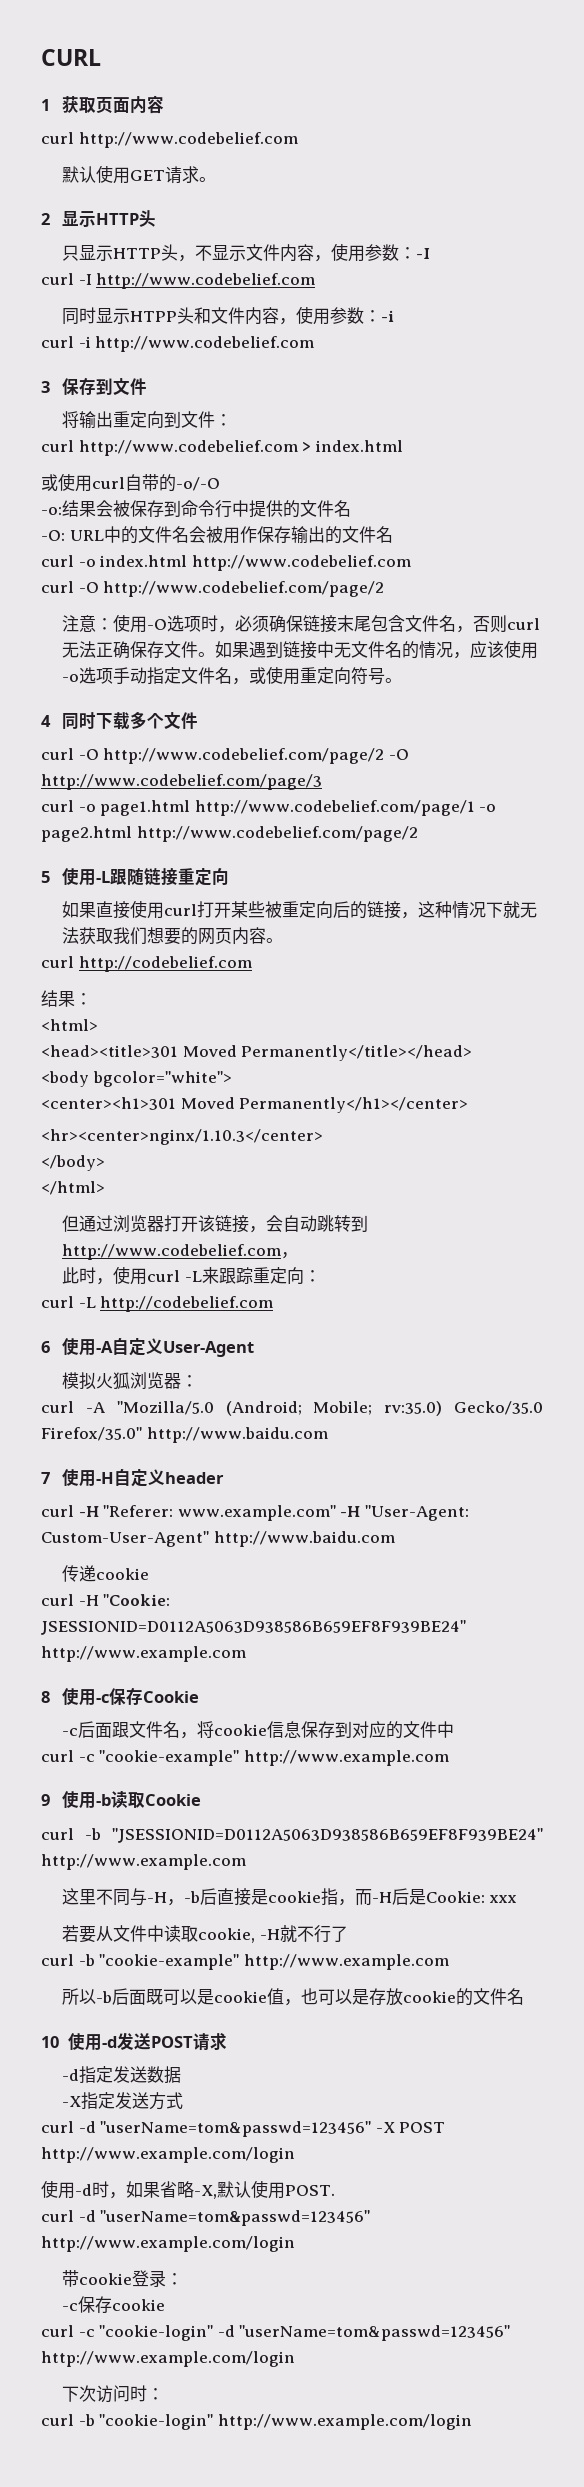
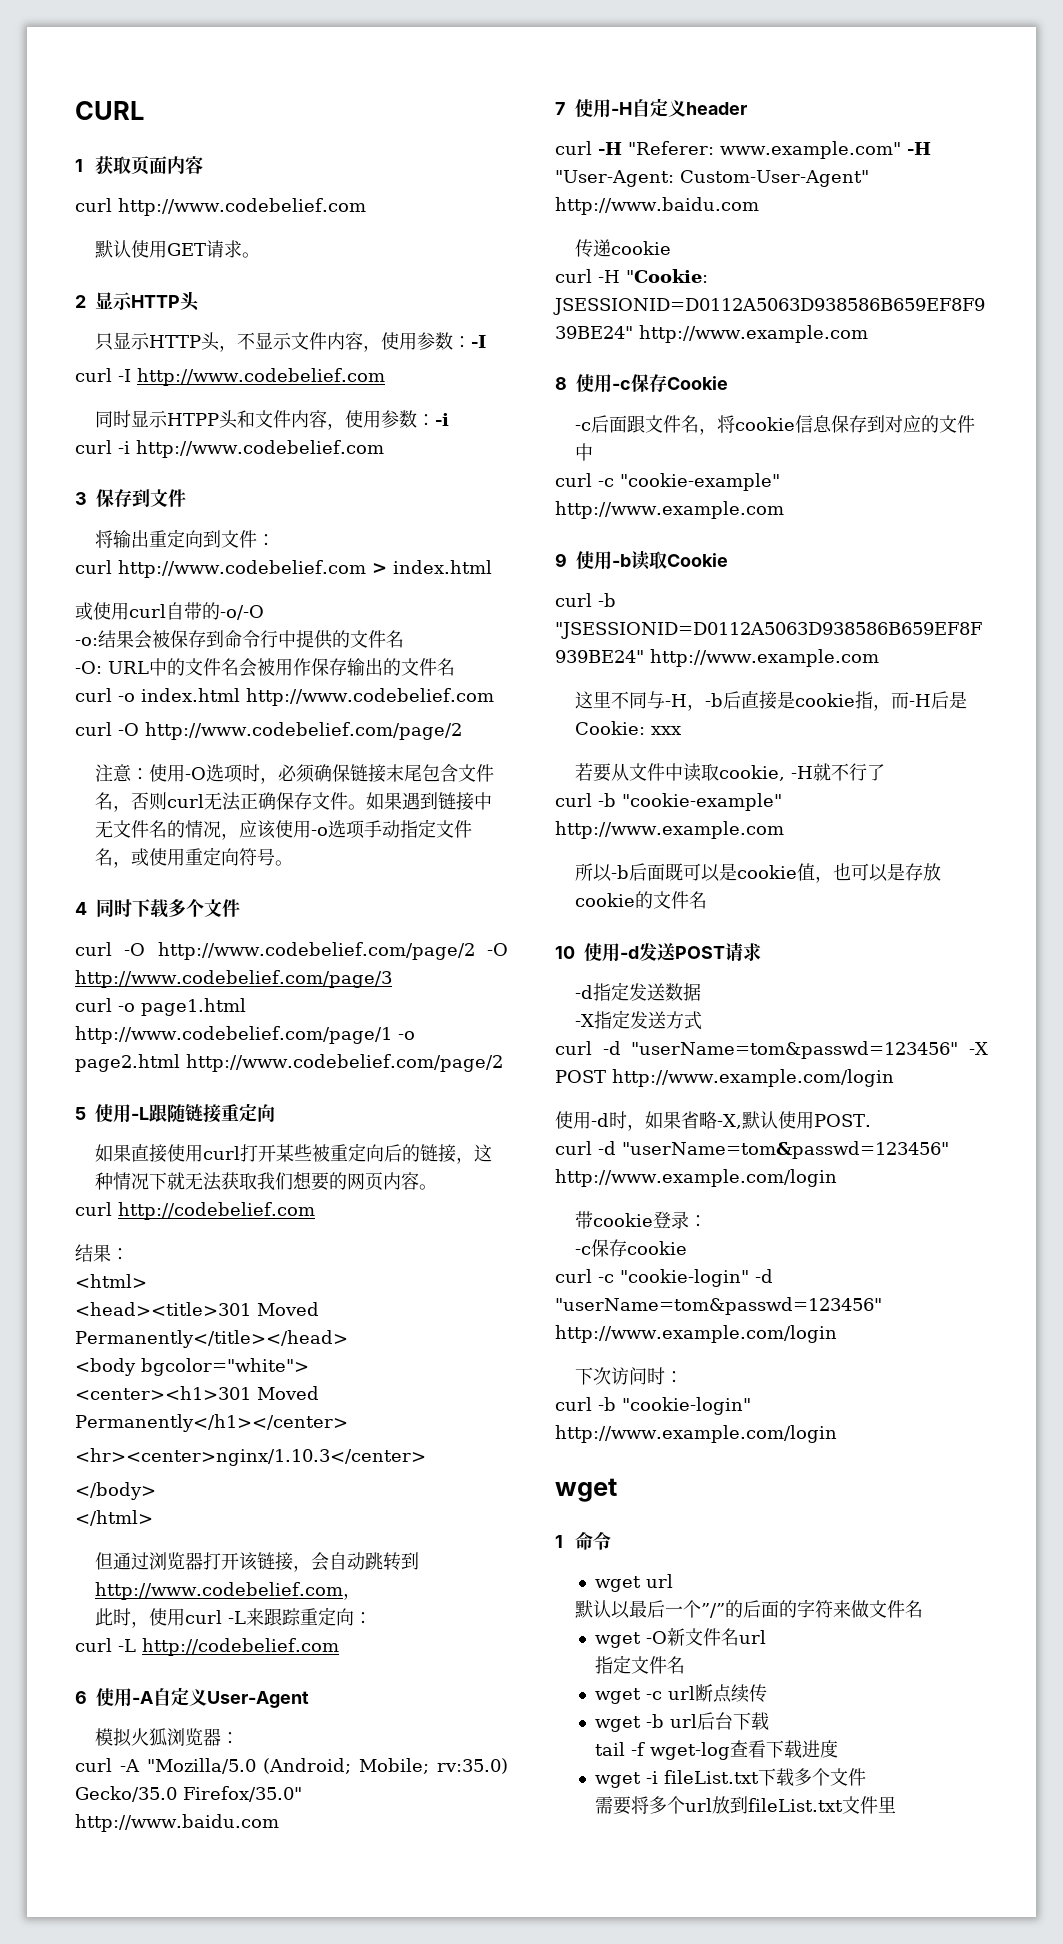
(472, 2422) none -> [555,1478,617,1502] [555,1531,612,1550] [594,1574,673,1592] [575,1599,924,1619] [594,1628,766,1648] [595,1655,686,1674] [594,1684,767,1704] [594,1712,769,1732] [595,1740,839,1760] [594,1768,866,1788] [595,1796,897,1815] // wget // 1命令 // wget url // 默认以最后一个”/”的后面的字符来做文件名 // wget -O新文件名url // 指定文件名 // wget -c url断点续传 // wget -b url后台下载 // tail -f wget-log查看下载进度 // wget -i fileList.txt下载多个文件 // 需要将多个url放到fileList.txt文件里

